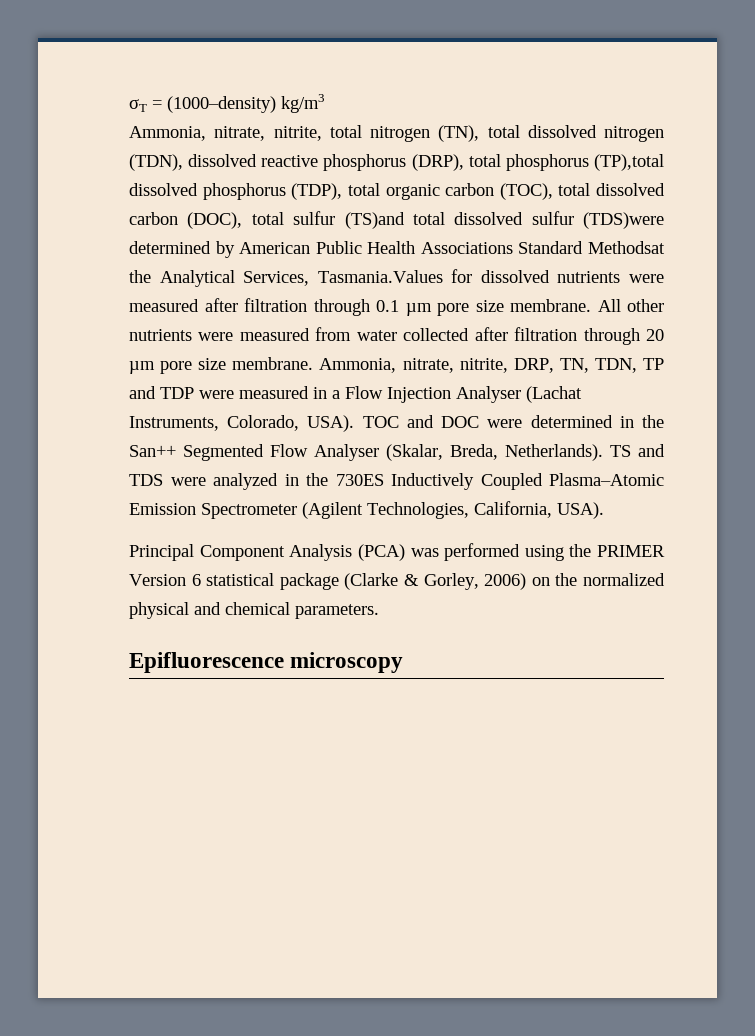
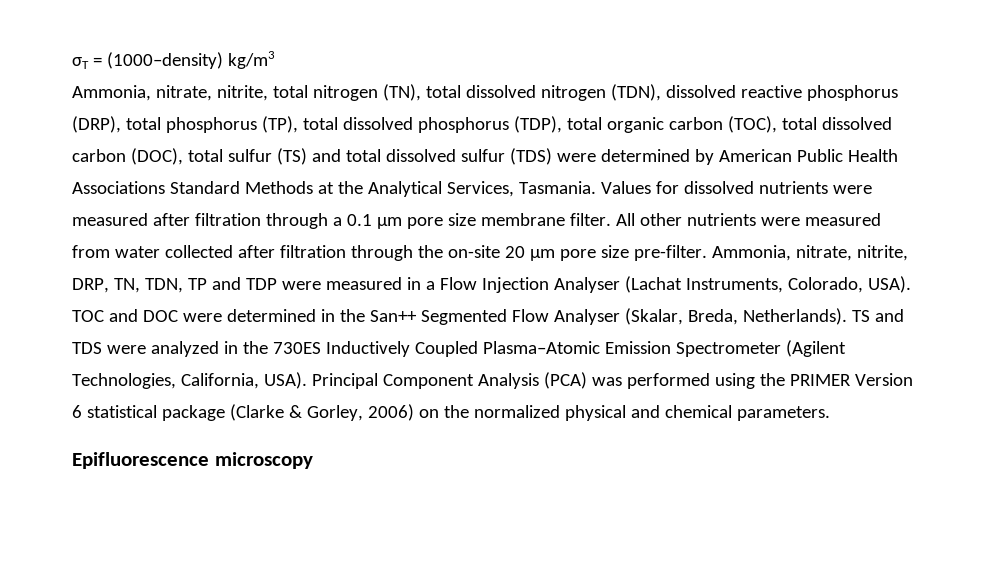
[594,154,665,171] (TP),total -> [261,116,338,133] (TP), total
[344,212,405,229] (TS)and -> [276,148,341,165] (TS) and
[583,212,664,229] (TDS)were -> [509,148,596,165] (TDS) were
[588,241,665,254] Methodsat -> [244,181,334,194] Methods at
[317,270,443,283] Tasmania.Values -> [518,181,651,194] Tasmania. Values
(370, 307) none -> [332,217,342,226] a
[510,299,591,312] membrane. -> [480,213,611,226] membrane filter.
(640, 336) none -> [417,245,500,258] the on-site
[232,357,314,370] membrane. -> [633,245,707,261] pre-filter.
(604, 510) // -> (307, 380) none

